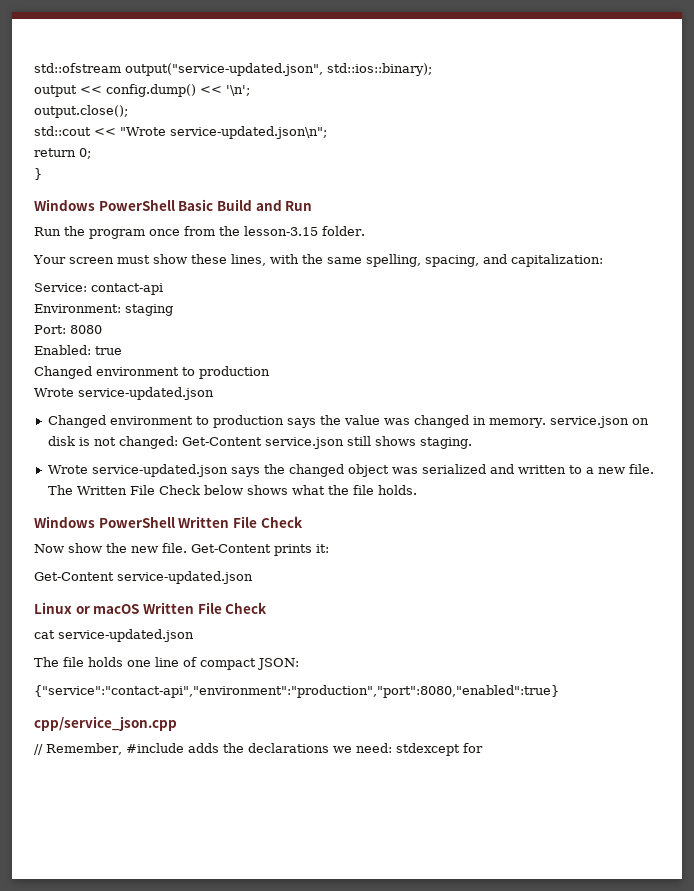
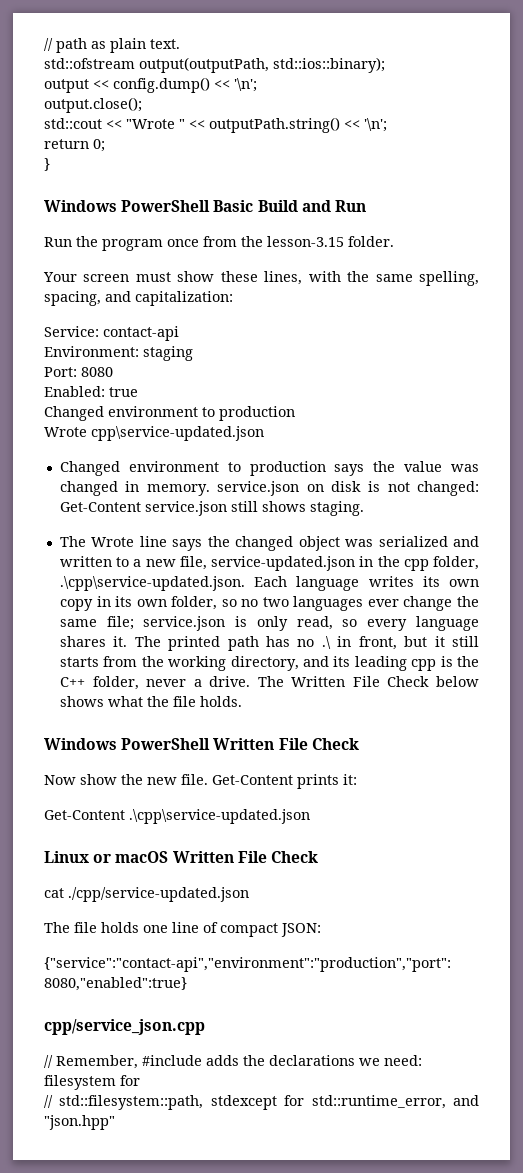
[34,63,323,76] std::ofstream output("service-updated.json", -> [44,38,180,53] [44,57,269,73] // path as plain text. // std::ofstream output(outputPath,
[170,126,327,139] service-updated.json\n"; -> [179,117,387,133] " << outputPath.string() << '\n';
[78,387,214,400] service-updated.json -> [91,426,264,441] cpp\service-updated.json
[47,464,228,477] Wrote service-updated.json -> [59,536,167,547] The Wrote line
[628,464,654,474] file. -> [179,556,479,571] [59,576,479,591] [59,596,480,611] [59,616,480,631] [59,636,480,651] [59,656,479,671] [59,676,251,690] file, service-updated.json in the cpp folder, .\cpp\service-updated.json. Each language writes its own copy in its own folder, so no two languages ever change the same file; service.json is only read, so every language shares it. The printed path has no .\ in front, but it still starts from the working directory, and its leading cpp is the C++ folder, never a drive.
[117,571,253,584] service-updated.json -> [129,809,310,824] .\cpp\service-updated.json
[58,629,194,642] service-updated.json -> [68,887,249,902] ./cpp/service-updated.json
[395,743,483,756] stdexcept for -> [44,1075,140,1090] [44,1095,479,1110] [44,1115,115,1130] filesystem for // // std::filesystem::path, stdexcept for std::runtime_error, and "json.hpp"

